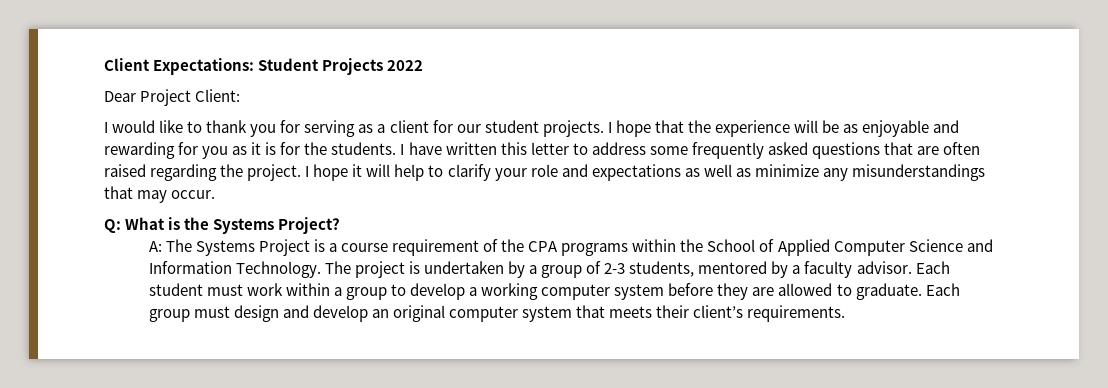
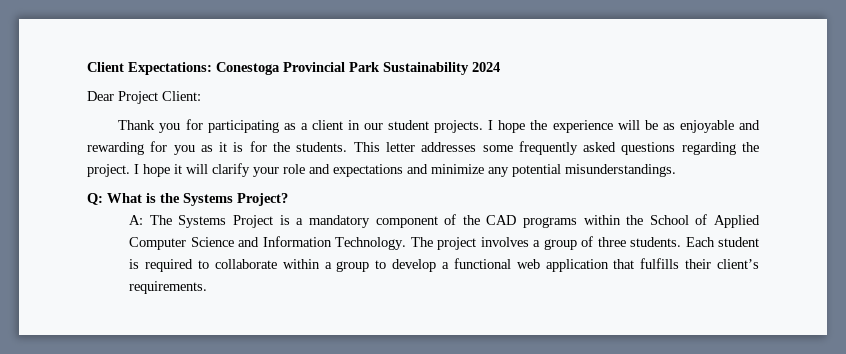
[258,58,424,75] [104,89,241,106] [104,120,248,133] Student Projects 2022 // Dear Project Client: // I would like to thank -> [216,62,500,75] [87,91,201,104] [118,120,156,130] Conestoga Provincial Park Sustainability 2024 // Dear Project Client: // Thank
[304,120,356,137] serving -> [207,120,279,133] participating
[432,120,453,133] for -> [347,120,360,130] in
[654,120,684,133] that -> (526, 126) none
[400,142,981,159] [104,164,146,177] I have written this letter to address some frequently asked questions that are often raised -> [353,141,676,155] This letter addresses some frequently asked questions
[394,164,444,181] help to -> (208, 169) none
[684,164,985,181] [104,186,216,203] as well as minimize any misunderstandings that may occur. -> [407,164,676,177] and minimize any potential misunderstandings.
[340,239,480,256] course requirement -> [308,215,438,228] mandatory component
[528,241,559,252] CPA -> [486,215,517,225] CAD
[408,261,950,278] [148,283,283,296] is undertaken by a group of 2-3 students, mentored by a faculty advisor. Each student must work -> [480,236,759,250] [129,259,277,272] involves a group of three students. Each student is required to collaborate
[481,283,960,300] [148,305,653,322] working computer system before they are allowed to graduate. Each group must design and develop an original computer system that meets -> [453,258,680,272] functional web application that fulfills

